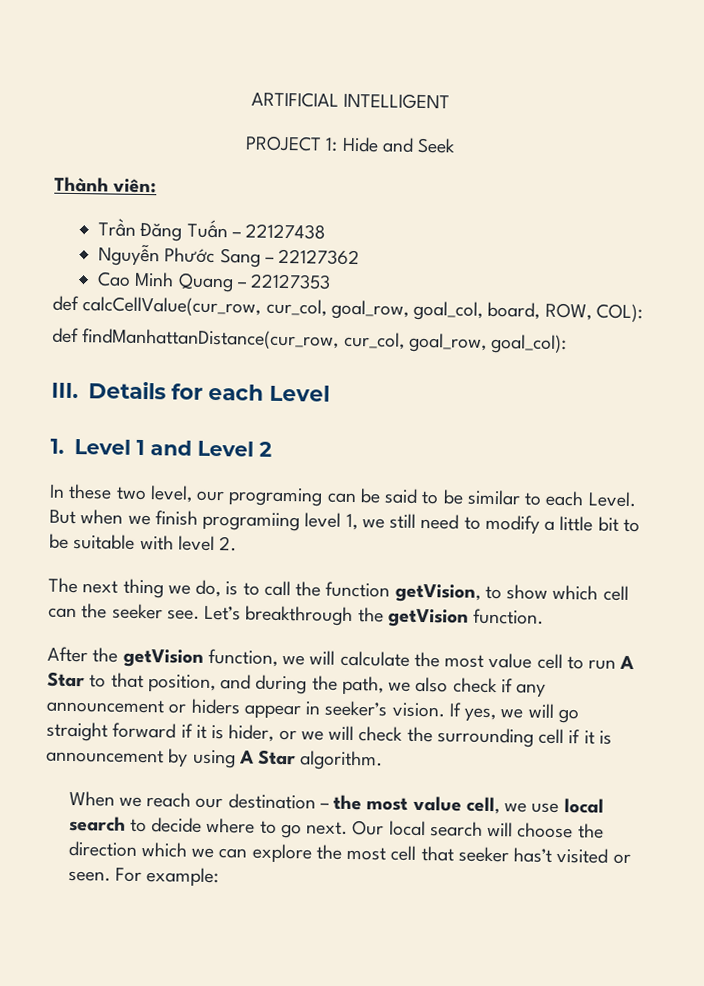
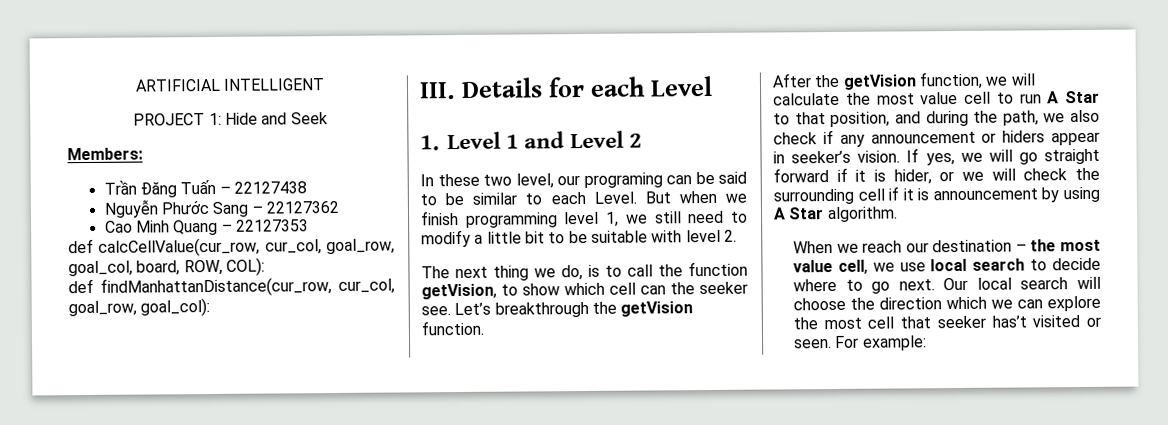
[54,176,158,194] Thành viên: -> [67,147,143,161] Members:
[202,511,301,532] programiing -> [464,212,558,228] programming

